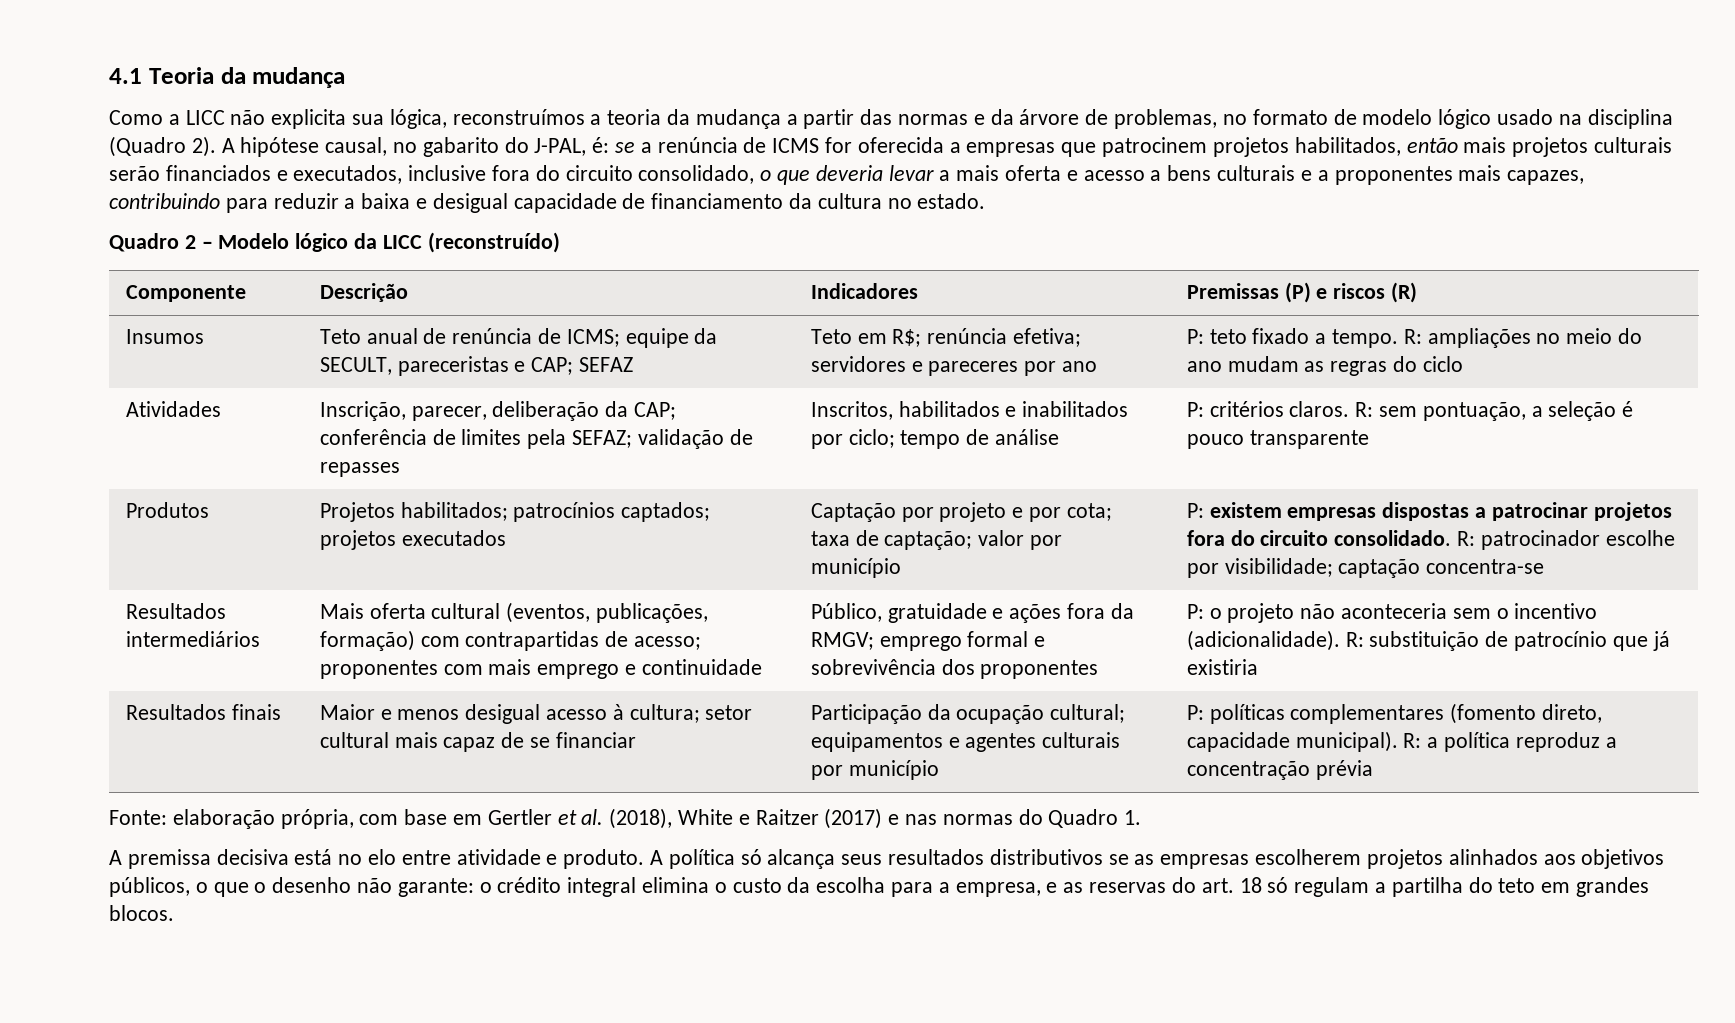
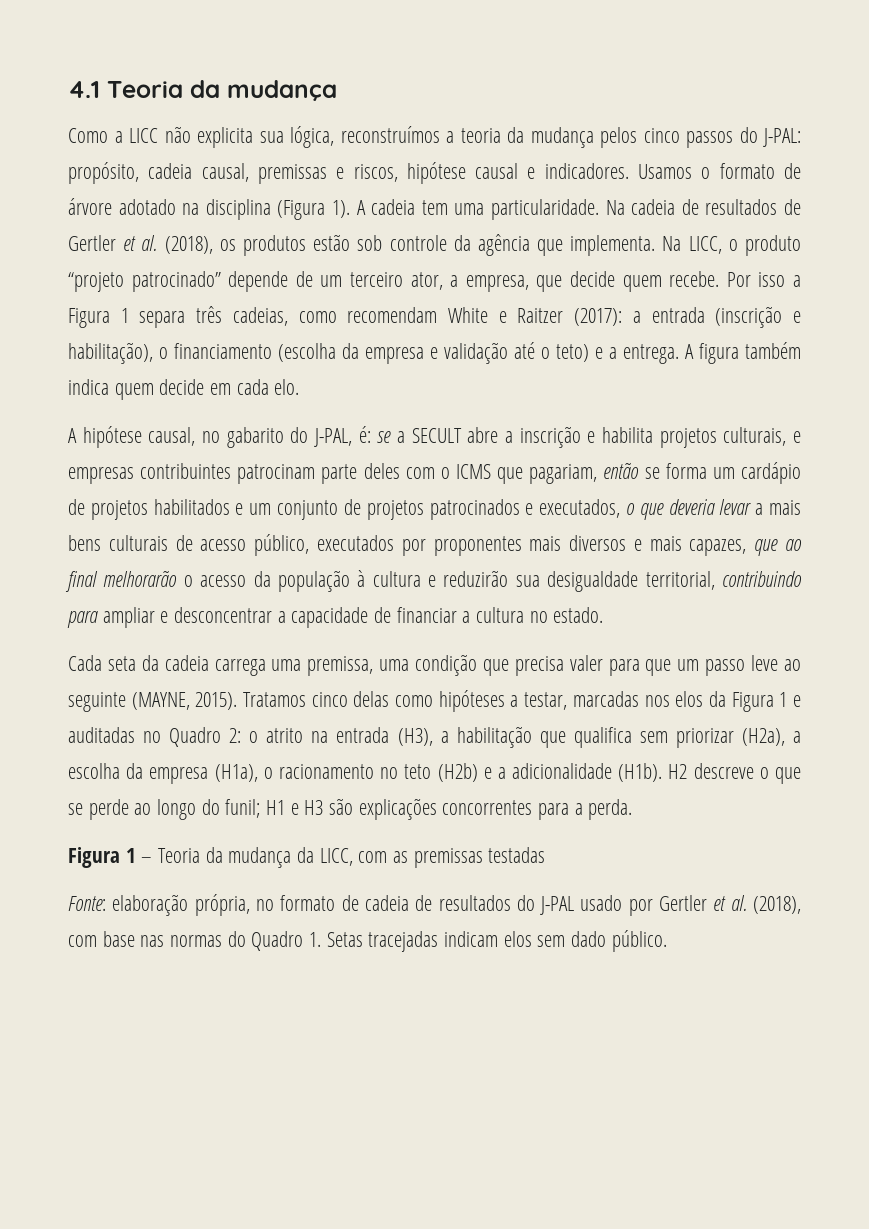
[786,109,1673,129] [109,136,216,157] a partir das normas e da árvore de problemas, no formato de modelo lógico usado na disciplina (Quadro 2). -> [600,127,802,148] [68,162,801,184] [68,198,802,220] [68,234,801,256] [68,271,802,292] [68,306,801,328] [68,342,801,364] [68,379,300,400] pelos cinco passos do J-PAL: propósito, cadeia causal, premissas e riscos, hipótese causal e indicadores. Usamos o formato de árvore adotado na disciplina (Figura 1). A cadeia tem uma particularidade. Na cadeia de resultados de Gertler et al. (2018), os produtos estão sob controle da agência que implementa. Na LICC, o produto “projeto patrocinado” depende de um terceiro ator, a empresa, que decide quem recebe. Por isso a Figura 1 separa três cadeias, como recomendam White e Raitzer (2017): a entrada (inscrição e habilitação), o financiamento (escolha da empresa e validação até o teto) e a entrega. A figura também indica quem decide em cada elo. //
[657,137,1672,157] [109,165,755,184] renúncia de ICMS for oferecida a empresas que patrocinem projetos habilitados, então mais projetos culturais serão financiados e executados, inclusive fora do circuito consolidado, -> [411,426,801,448] [68,462,801,484] [68,499,621,520] SECULT abre a inscrição e habilita projetos culturais, e empresas contribuintes patrocinam parte deles com o ICMS que pagariam, então se forma um cardápio de projetos habilitados e um conjunto de projetos patrocinados e executados,
[1005,165,1585,185] [109,193,986,213] [109,232,560,253] [125,285,246,302] [319,283,408,302] [810,283,918,299] [1186,282,1417,303] [125,329,204,344] [319,328,718,348] [319,356,633,376] [810,328,1081,347] [810,356,1097,376] [1186,328,1642,348] [1186,356,1463,376] [125,401,221,417] [319,401,676,421] [319,429,753,449] [319,462,400,477] [810,401,1129,420] [810,429,1059,449] [1186,401,1634,421] [1186,430,1369,449] [125,502,209,518] [319,502,711,522] [319,530,506,550] [810,502,1112,522] [810,530,1062,550] [810,558,901,578] [1186,502,1672,521] [1186,530,1675,550] [1186,558,1545,578] [125,603,226,619] [125,631,260,647] [319,602,708,623] [319,630,701,651] [319,659,762,679] [810,603,1134,623] [810,631,1046,651] [810,659,1099,679] [1186,603,1598,623] [1186,630,1670,651] [1186,659,1258,675] [125,704,281,720] [319,704,753,724] [319,732,636,752] [810,704,1126,724] [810,732,1121,752] [810,760,939,780] [1186,703,1602,724] [1186,731,1617,752] [1186,760,1373,780] [109,808,900,829] oferta e acesso a bens culturais e a proponentes mais capazes, contribuindo para reduzir a baixa e desigual capacidade de financiamento da cultura no estado. // Quadro 2 – Modelo lógico da LICC (reconstruído) // Componente | Descrição | Indicadores | Premissas (P) e riscos (R) // Insumos | Teto anual de renúncia de ICMS; equipe da SECULT, pareceristas e CAP; SEFAZ | Teto em R$; renúncia efetiva; servidores e pareceres por ano | P: teto fixado a tempo. R: ampliações no meio do ano mudam as regras do ciclo // Atividades | Inscrição, parecer, deliberação da CAP; conferência de limites pela SEFAZ; validação de repasses | Inscritos, habilitados e inabilitados por ciclo; tempo de análise | P: critérios claros. R: sem pontuação, a seleção é pouco transparente // Produtos | Projetos habilitados; patrocínios captados; projetos executados | Captação por projeto e por cota; taxa de captação; valor por município | P: existem empresas dispostas a patrocinar projetos fora do circuito consolidado. R: patrocinador escolhe por visibilidade; captação concentra-se // Resultados intermediários | Mais oferta cultural (eventos, publicações, formação) com contrapartidas de acesso; proponentes com mais emprego e continuidade | Público, gratuidade e ações fora da RMGV; emprego formal e sobrevivência dos proponentes | P: o projeto não aconteceria sem o incentivo (adicionalidade). R: substituição de patrocínio que já existiria // Resultados finais | Maior e menos desigual acesso à cultura; setor cultural mais capaz de se financiar | Participação da ocupação cultural; equipamentos e agentes culturais por município | P: políticas complementares (fomento direto, capacidade municipal). R: a política reproduz a concentração prévia // Fonte: elaboração própria, com base em Gertler et al. (2018), White e Raitzer (2017) e -> [68,534,803,556] [65,570,802,592] [67,607,604,628] [68,654,801,676] [68,690,801,712] [68,726,801,748] [68,763,801,784] [68,798,633,820] [68,847,546,868] [68,894,801,916] [68,931,135,947] bens culturais de acesso público, executados por proponentes mais diversos e mais capazes, que ao final melhorarão o acesso da população à cultura e reduzirão sua desigualdade territorial, contribuindo para ampliar e desconcentrar a capacidade de financiar a cultura no estado. // Cada seta da cadeia carrega uma premissa, uma condição que precisa valer para que um passo leve ao seguinte (MAYNE, 2015). Tratamos cinco delas como hipóteses a testar, marcadas nos elos da Figura 1 e auditadas no Quadro 2: o atrito na entrada (H3), a habilitação que qualifica sem priorizar (H2a), a escolha da empresa (H1a), o racionamento no teto (H2b) e a adicionalidade (H1b). H2 descreve o que se perde ao longo do funil; H1 e H3 são explicações concorrentes para a perda. // Figura 1 – Teoria da mudança da LICC, com as premissas testadas // Fonte: elaboração própria, no formato de cadeia de resultados do J-PAL usado por Gertler et al. (2018), com base
[109,849,1665,869] [109,877,1649,897] [109,905,174,921] // A premissa decisiva está no elo entre atividade e produto. A política só alcança seus resultados distributivos se as empresas escolherem projetos alinhados aos objetivos públicos, o que o desenho não garante: o crédito integral elimina o custo da escolha para a empresa, e as reservas do art. 18 só regulam a partilha do teto em grandes blocos. -> [326,930,667,952] Setas tracejadas indicam elos sem dado público.

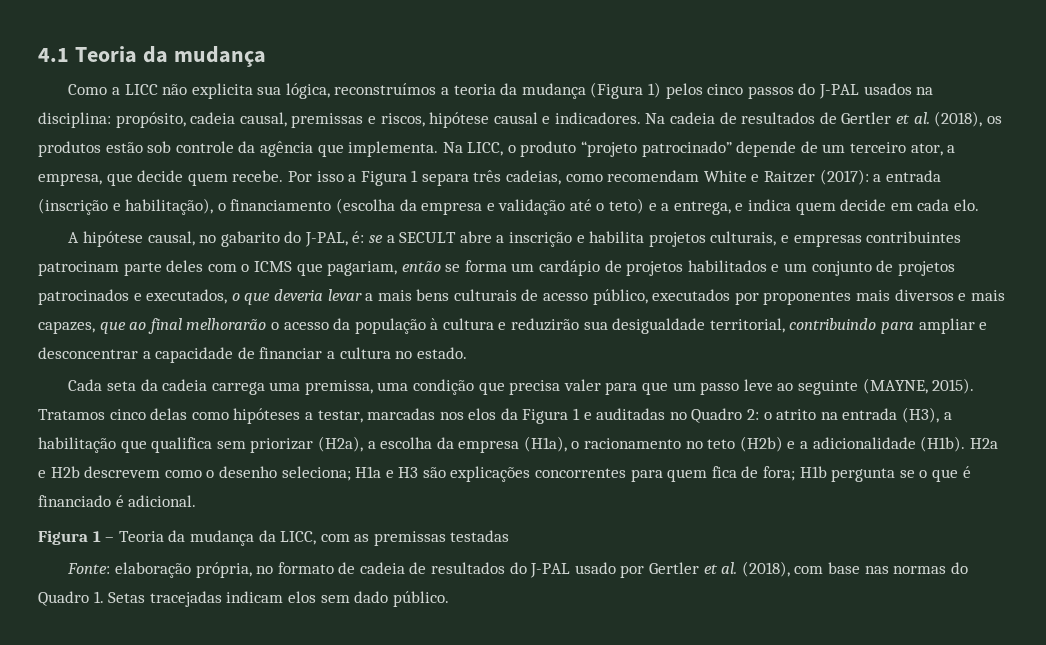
(594, 137) none -> [590,82,661,99] (Figura 1)
[763,128,802,147] J-PAL: -> [818,83,934,99] [38,112,111,128] J-PAL usados na disciplina:
[638,163,801,179] [68,198,600,220] Usamos o formato de árvore adotado na disciplina (Figura 1). A cadeia tem uma particularidade. -> (641, 118) none
[623,342,801,364] entrega. A figura também -> [673,201,744,215] entrega, e
[668,763,801,784] [68,799,286,820] H2 descreve o que se perde ao longo do funil; H1 -> [969,438,998,449] [38,466,382,481] H2a e H2b descrevem como o desenho seleciona; H1a
[574,799,633,820] a perda. -> [667,466,971,482] [38,495,197,507] quem fica de fora; H1b pergunta se o que é financiado é adicional.

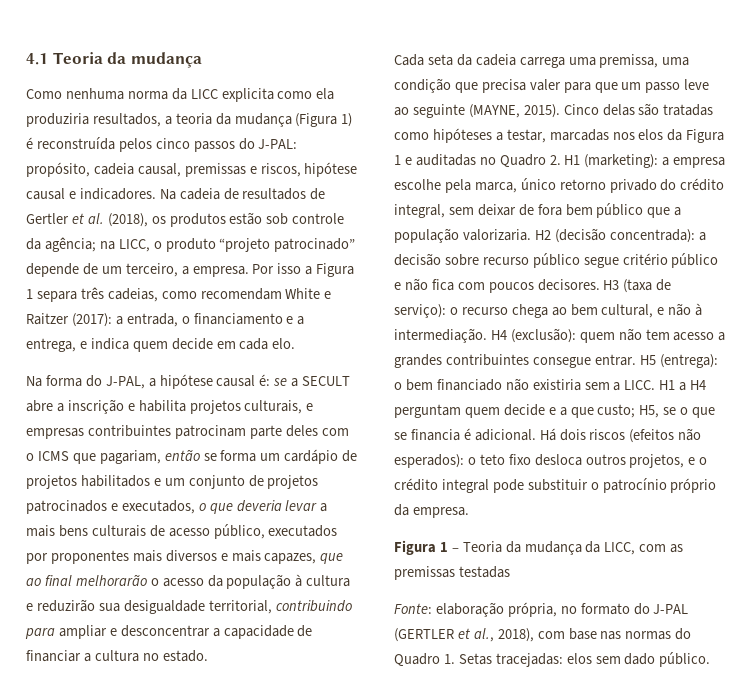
[111,83,437,99] a LICC não explicita sua lógica, reconstruímos -> [65,88,335,102] [26,113,161,127] nenhuma norma da LICC explicita como ela produziria resultados,
(661, 90) none -> [26,137,115,150] é reconstruída
[818,83,934,99] [38,112,111,128] J-PAL usados na disciplina: -> [258,139,298,149] J-PAL:
[259,141,463,157] agência que implementa. Na -> [44,237,115,252] agência; na
[850,142,956,156] [38,170,284,186] terceiro ator, a empresa, que decide quem recebe. -> [125,263,249,277] terceiro, a empresa.
[885,170,941,182] [38,198,645,215] entrada (inscrição e habilitação), o financiamento (escolha da empresa e validação até o teto) -> [126,313,283,327] entrada, o financiamento
[68,231,348,247] A hipótese causal, no gabarito do J-PAL, -> [26,374,256,389] Na forma do J-PAL, a hipótese causal
[38,408,188,420] Tratamos cinco delas -> [563,103,714,116] Cinco delas são tratadas
[747,407,952,423] [38,436,998,453] [38,466,896,482] 2: o atrito na entrada (H3), a habilitação que qualifica sem priorizar (H2a), a escolha da empresa (H1a), o racionamento no teto (H2b) e a adicionalidade (H1b). H2a e H2b descrevem como o desenho seleciona; H1a e H3 são explicações concorrentes para quem fica de fora; H1b pergunta -> [549,154,726,168] [394,178,725,193] [394,203,682,218] [394,228,706,243] [394,253,719,268] [394,278,672,293] [394,303,703,318] [394,328,726,343] [394,354,718,368] [394,378,707,391] [394,404,660,418] 2. H1 (marketing): a empresa escolhe pela marca, único retorno privado do crédito integral, sem deixar de fora bem público que a população valorizaria. H2 (decisão concentrada): a decisão sobre recurso público segue critério público e não fica com poucos decisores. H3 (taxa de serviço): o recurso chega ao bem cultural, e não à intermediação. H4 (exclusão): quem não tem acesso a grandes contribuintes consegue entrar. H5 (entrega): o bem financiado não existiria sem a LICC. H1 a H4 perguntam quem decide e a que custo; H5,
[962,466,971,478] [38,495,111,507] é financiado -> [394,429,460,441] se financia
(197, 501) none -> [539,428,702,443] [394,454,708,468] [394,478,717,493] [394,504,469,518] Há dois riscos (efeitos não esperados): o teto fixo desloca outros projetos, e o crédito integral pode substituir o patrocínio próprio da empresa.
[338,561,790,578] de cadeia de resultados do J-PAL usado por Gertler et al. (2018), -> [633,603,689,615] [394,628,534,642] do J-PAL (GERTLER et al., 2018),
[149,591,284,607] tracejadas indicam -> [495,653,563,667] tracejadas:

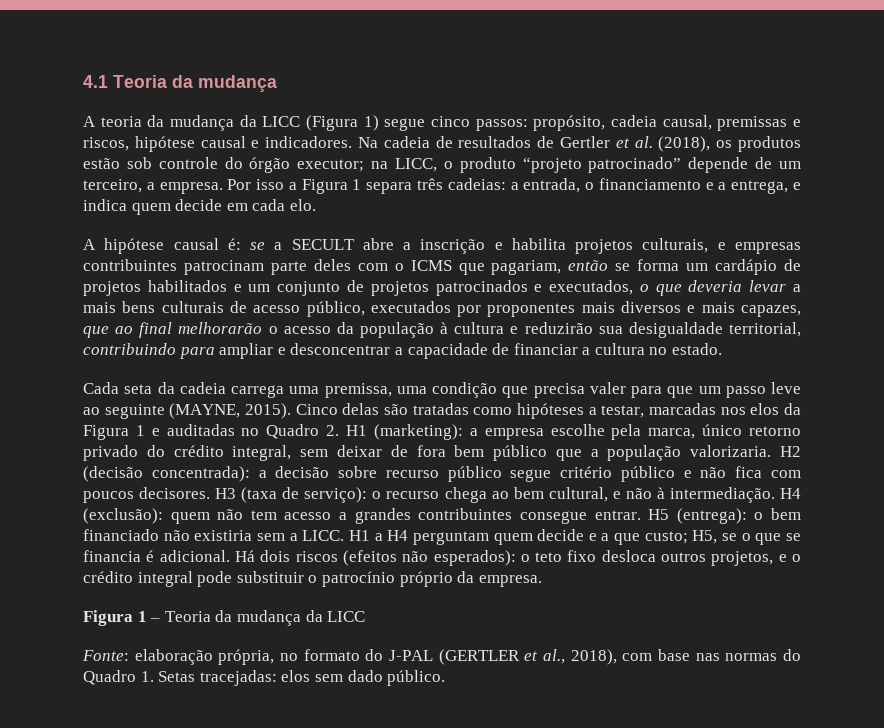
[26,88,335,102] [26,113,353,127] [26,137,298,152] Como nenhuma norma da LICC explicita como ela produziria resultados, a teoria da mudança (Figura 1) é reconstruída pelos cinco passos do J-PAL: -> [83,115,528,131] A teoria da mudança da LICC (Figura 1) segue cinco passos:
[26,237,96,252] da agência; -> [224,157,365,173] do órgão executor;
[107,288,332,302] [26,313,112,327] cadeias, como recomendam White e Raitzer (2017): -> [447,178,506,190] cadeias:
[26,375,156,389] Na forma do J-PAL, a -> [83,239,96,250] A
[604,542,684,555] [394,566,510,580] LICC, com as premissas testadas -> [327,611,366,622] LICC

